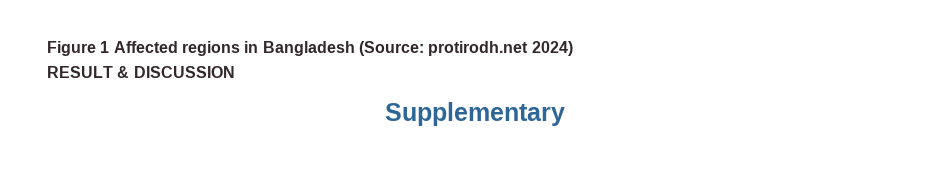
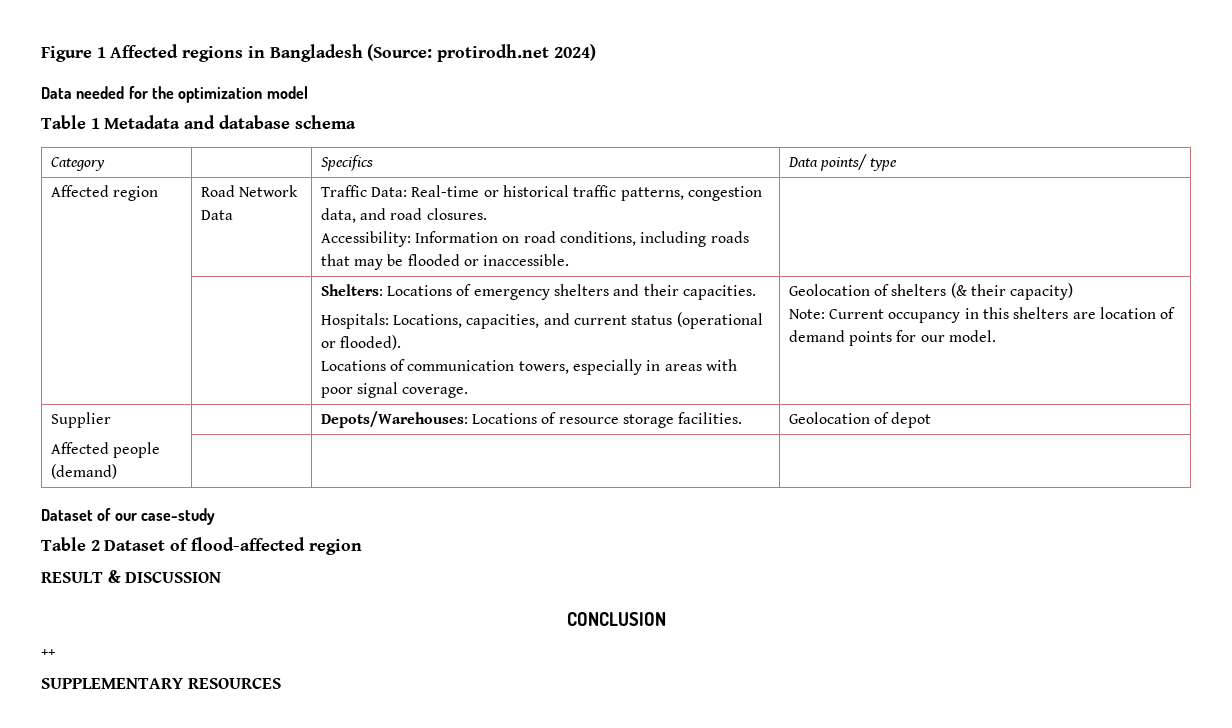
(573, 48) none -> [41,86,308,103] [41,115,356,129] [50,157,105,171] [320,155,373,171] [787,154,898,171] [50,185,159,201] [200,185,299,197] [200,210,233,220] [320,185,762,201] [320,208,487,223] [320,231,749,247] [320,254,570,270] [320,284,756,300] [320,312,763,329] [320,335,402,350] [320,359,737,375] [320,382,469,398] [788,283,1074,300] [788,307,1176,323] [788,330,997,346] [50,412,111,428] [320,411,743,428] [788,412,932,428] [50,442,161,458] [50,464,117,479] [41,508,215,525] [41,537,362,555] // Data needed for the optimization model // Table 1 Metadata and database schema // Category | | Specifics | Data points/ type // Affected region | Road Network Data | Traffic Data: Real-time or historical traffic patterns, congestion data, and road closures. // Accessibility: Information on road conditions, including roads that may be flooded or inaccessible. | // | | Shelters: Locations of emergency shelters and their capacities. // Hospitals: Locations, capacities, and current status (operational or flooded). // Locations of communication towers, especially in areas with poor signal coverage. | Geolocation of shelters (& their capacity) // Note: Current occupancy in this shelters are location of demand points for our model. // Supplier | | Depots/Warehouses: Locations of resource storage facilities. | Geolocation of depot // Affected people (demand) | | | // Dataset of our case-study // Table 2 Dataset of flood-affected region
[385,102,565,126] Supplementary -> [566,612,666,626] [41,649,55,657] [41,678,281,689] CONCLUSION // ++ // SUPPLEMENTARY RESOURCES

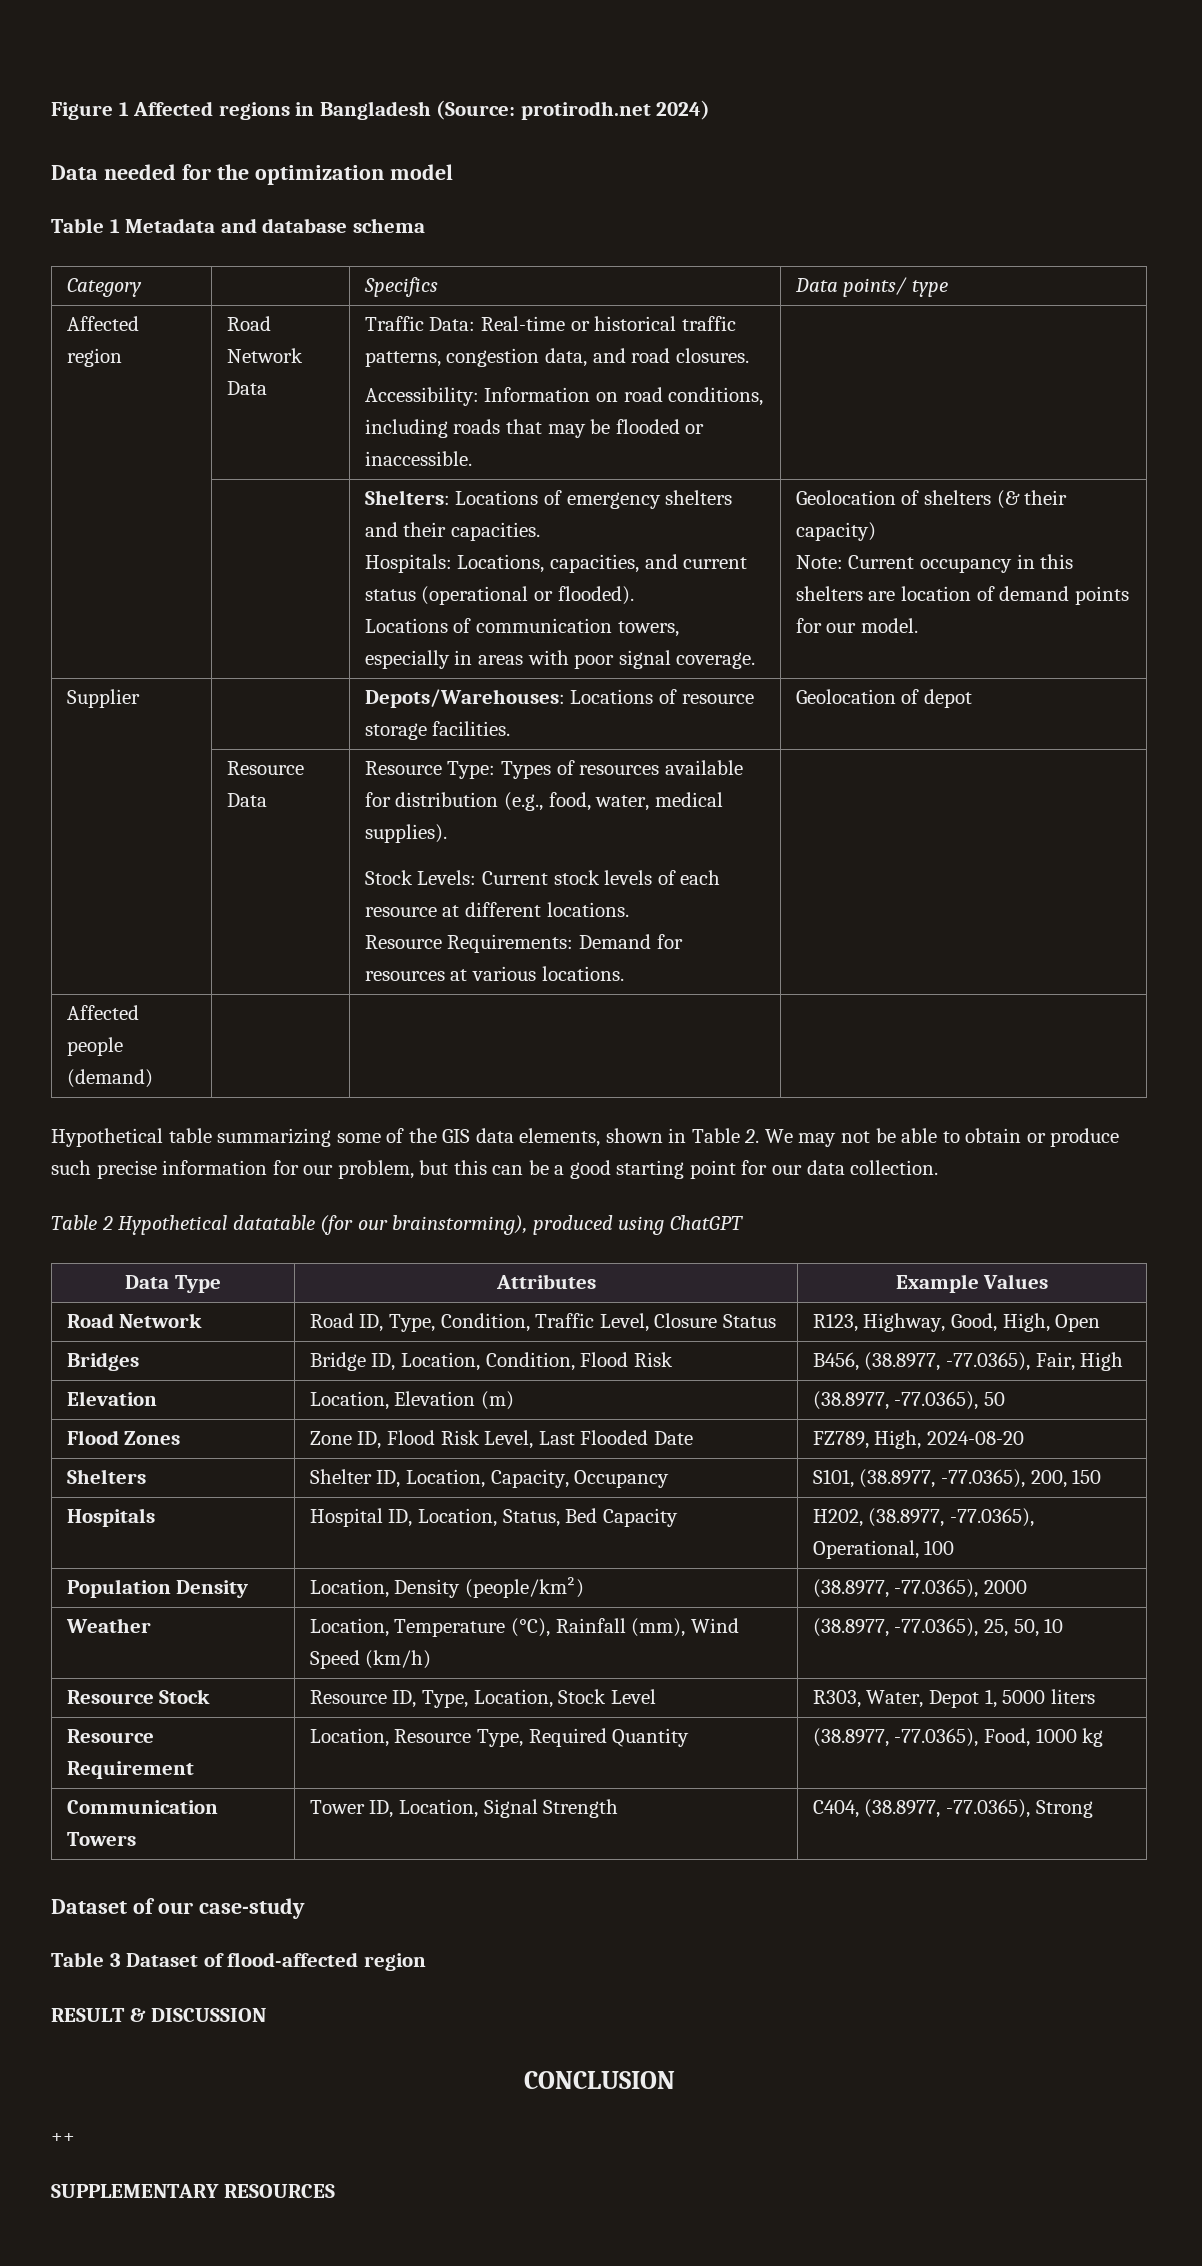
[50,442,161,458] [50,464,117,479] Affected people (demand) | | | -> [226,761,304,775] [226,793,267,807] [364,760,743,779] [364,792,723,811] [364,824,447,843] [364,870,721,885] [364,902,629,917] [364,934,683,953] [364,966,624,981] [66,1005,139,1020] [66,1037,123,1056] [66,1069,153,1088] [51,1128,1120,1147] [51,1160,939,1179] [51,1215,743,1235] [125,1275,221,1293] [495,1274,596,1289] [895,1274,1049,1293] [66,1313,203,1328] [309,1313,776,1332] [812,1313,1101,1332] [66,1352,139,1371] [309,1352,673,1371] [812,1352,1124,1371] [66,1391,157,1406] [309,1391,515,1410] [812,1391,1006,1410] [66,1430,181,1445] [309,1430,693,1449] [812,1430,1025,1449] [66,1469,146,1484] [309,1469,670,1488] [812,1469,1102,1488] [66,1508,155,1527] [309,1508,678,1527] [812,1508,1035,1527] [812,1540,955,1559] [66,1579,249,1598] [309,1577,585,1598] [812,1579,1028,1598] [65,1618,151,1633] [309,1618,739,1637] [309,1650,432,1669] [812,1618,1064,1637] [66,1689,211,1704] [309,1689,656,1708] [812,1689,1095,1708] [66,1729,154,1743] [66,1761,194,1779] [309,1728,690,1747] [812,1728,1104,1747] [66,1800,218,1814] [66,1832,136,1846] [309,1799,619,1818] [812,1799,1093,1818] | Resource Data | Resource Type: Types of resources available for distribution (e.g., food, water, medical supplies). // Stock Levels: Current stock levels of each resource at different locations. // Resource Requirements: Demand for resources at various locations. | // Affected people (demand) | | | // Hypothetical table summarizing some of the GIS data elements, shown in Table 2. We may not be able to obtain or produce such precise information for our problem, but this can be a good starting point for our data collection. // Table 2 Hypothetical datatable (for our brainstorming), produced using ChatGPT // Data Type | Attributes | Example Values // Road Network | Road ID, Type, Condition, Traffic Level, Closure Status | R123, Highway, Good, High, Open // Bridges | Bridge ID, Location, Condition, Flood Risk | B456, (38.8977, -77.0365), Fair, High // Elevation | Location, Elevation (m) | (38.8977, -77.0365), 50 // Flood Zones | Zone ID, Flood Risk Level, Last Flooded Date | FZ789, High, 2024-08-20 // Shelters | Shelter ID, Location, Capacity, Occupancy | S101, (38.8977, -77.0365), 200, 150 // Hospitals | Hospital ID, Location, Status, Bed Capacity | H202, (38.8977, -77.0365), Operational, 100 // Population Density | Location, Density (people/km²) | (38.8977, -77.0365), 2000 // Weather | Location, Temperature (°C), Rainfall (mm), Wind Speed (km/h) | (38.8977, -77.0365), 25, 50, 10 // Resource Stock | Resource ID, Type, Location, Stock Level | R303, Water, Depot 1, 5000 liters // Resource Requirement | Location, Resource Type, Required Quantity | (38.8977, -77.0365), Food, 1000 kg // Communication Towers | Tower ID, Location, Signal Strength | C404, (38.8977, -77.0365), Strong
[90,540,100,551] 2 -> [109,1953,121,1967] 3

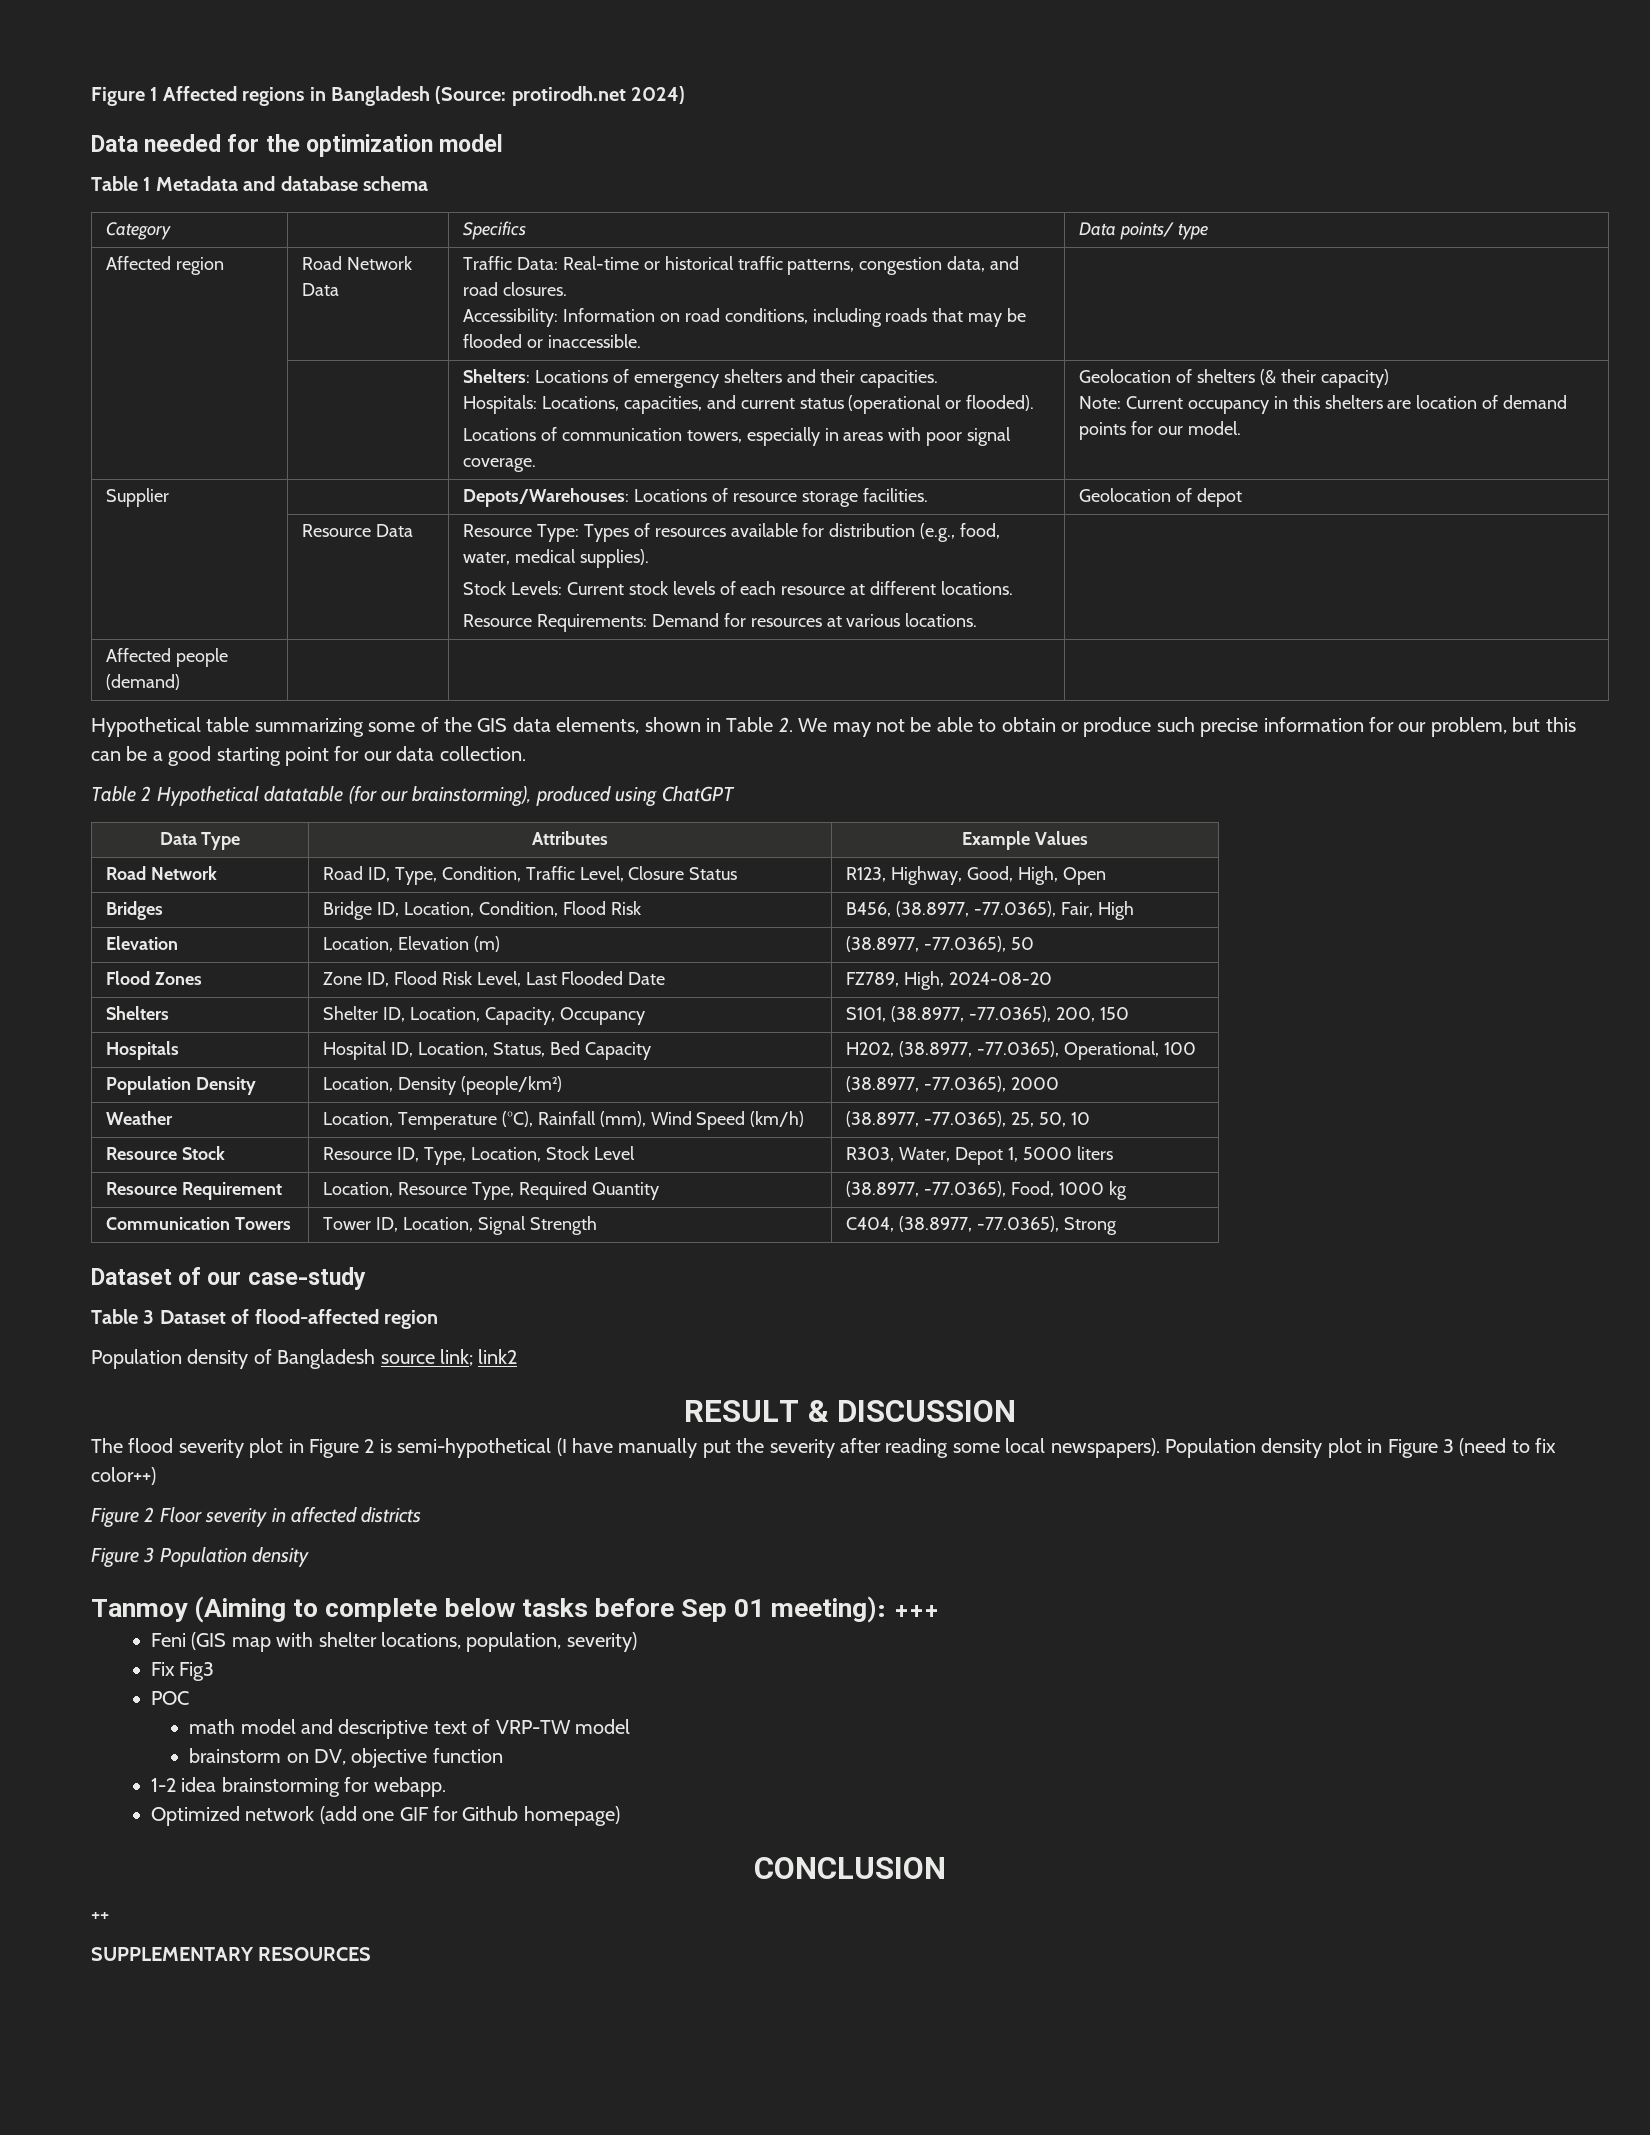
[51,2008,267,2022] RESULT & DISCUSSION -> [91,1349,518,1369] [684,1400,1016,1422] [91,1438,1557,1458] [91,1467,156,1485] [91,1507,422,1528] [91,1547,310,1568] [91,1596,939,1623] [151,1632,637,1652] [151,1662,215,1681] [151,1691,190,1705] [189,1719,630,1739] [189,1748,503,1768] [151,1777,446,1797] [151,1806,620,1826] Population density of Bangladesh source link; link2 // RESULT & DISCUSSION // The flood severity plot in Figure 2 is semi-hypothetical (I have manually put the severity after reading some local newspapers). Population density plot in Figure 3 (need to fix color++) // Figure 2 Floor severity in affected districts // Figure 3 Population density // Tanmoy (Aiming to complete below tasks before Sep 01 meeting): +++ // Feni (GIS map with shelter locations, population, severity) // Fix Fig3 // POC // math model and descriptive text of VRP-TW model // brainstorm on DV, objective function // 1-2 idea brainstorming for webapp. // Optimized network (add one GIF for Github homepage)

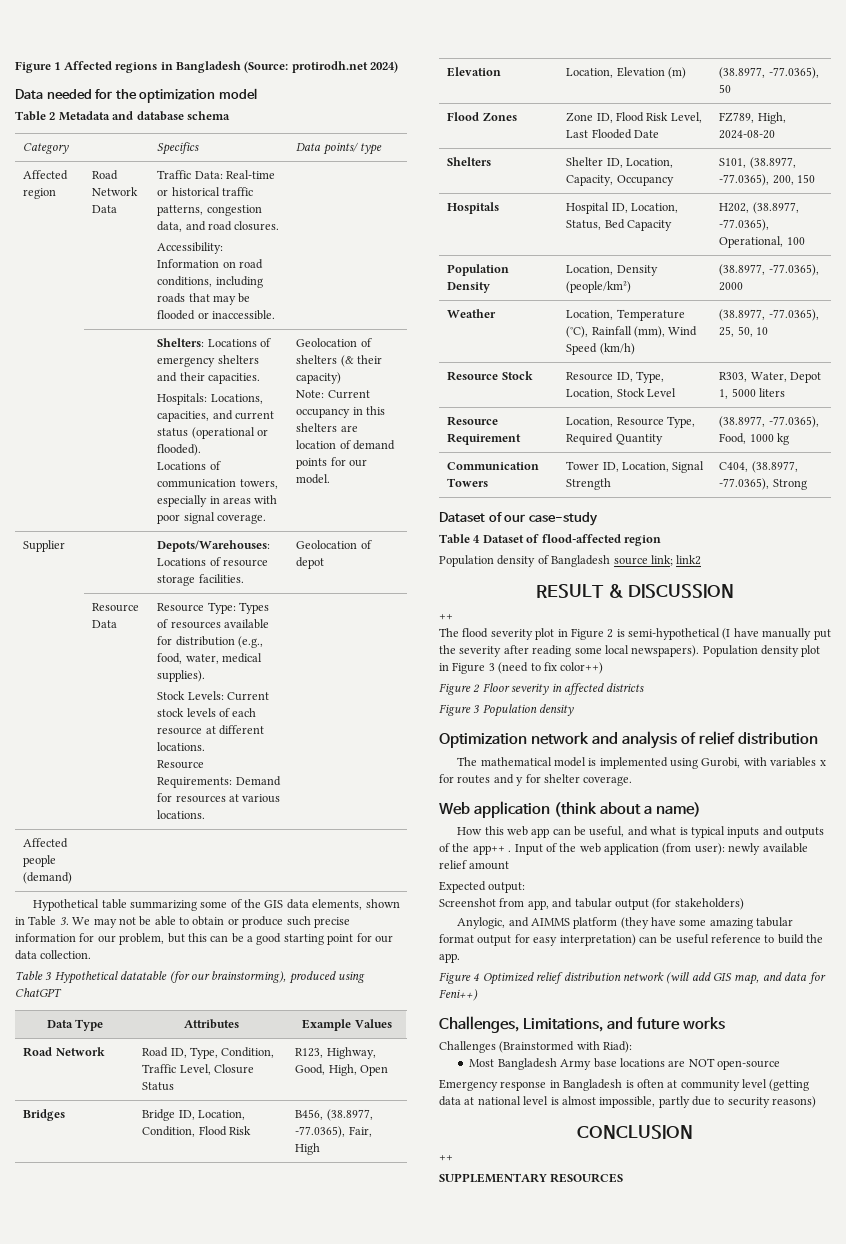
[143,177,151,191] 1 -> [49,112,56,120] 2
[778,717,793,732] 2. -> [59,917,69,925] 3.
[141,786,152,801] 2 -> [45,972,52,980] 3
[143,1310,155,1324] 3 -> [473,535,481,543] 4
(1016, 1411) none -> [439,614,453,620] // ++
[91,1596,939,1623] [151,1632,637,1652] [151,1662,215,1681] [151,1691,190,1705] [189,1719,630,1739] [189,1748,503,1768] [151,1777,446,1797] [151,1806,620,1826] Tanmoy (Aiming to complete below tasks before Sep 01 meeting): +++ // Feni (GIS map with shelter locations, population, severity) // Fix Fig3 // POC // math model and descriptive text of VRP-TW model // brainstorm on DV, objective function // 1-2 idea brainstorming for webapp. // Optimized network (add one GIF for Github homepage) -> [439,731,819,749] [457,757,826,769] [439,774,633,786] [439,801,702,818] [457,826,825,838] [439,843,808,855] [439,860,510,870] [439,881,526,893] [439,898,744,910] [457,917,794,929] [439,934,824,946] [439,953,460,963] [439,972,826,985] [439,989,478,1001] [439,1016,726,1033] [439,1041,633,1053] [469,1058,781,1070] [439,1079,810,1091] [439,1096,817,1108] Optimization network and analysis of relief distribution // The mathematical model is implemented using Gurobi, with variables x for routes and y for shelter coverage. // Web application (think about a name) // How this web app can be useful, and what is typical inputs and outputs of the app++ . Input of the web application (from user): newly available relief amount // Expected output: // Screenshot from app, and tabular output (for stakeholders) // Anylogic, and AIMMS platform (they have some amazing tabular format output for easy interpretation) can be useful reference to build the app. // Figure 4 Optimized relief distribution network (will add GIS map, and data for Feni++) // Challenges, Limitations, and future works // Challenges (Brainstormed with Riad): // Most Bangladesh Army base locations are NOT open-source // Emergency response in Bangladesh is often at community level (getting data at national level is almost impossible, partly due to security reasons)

